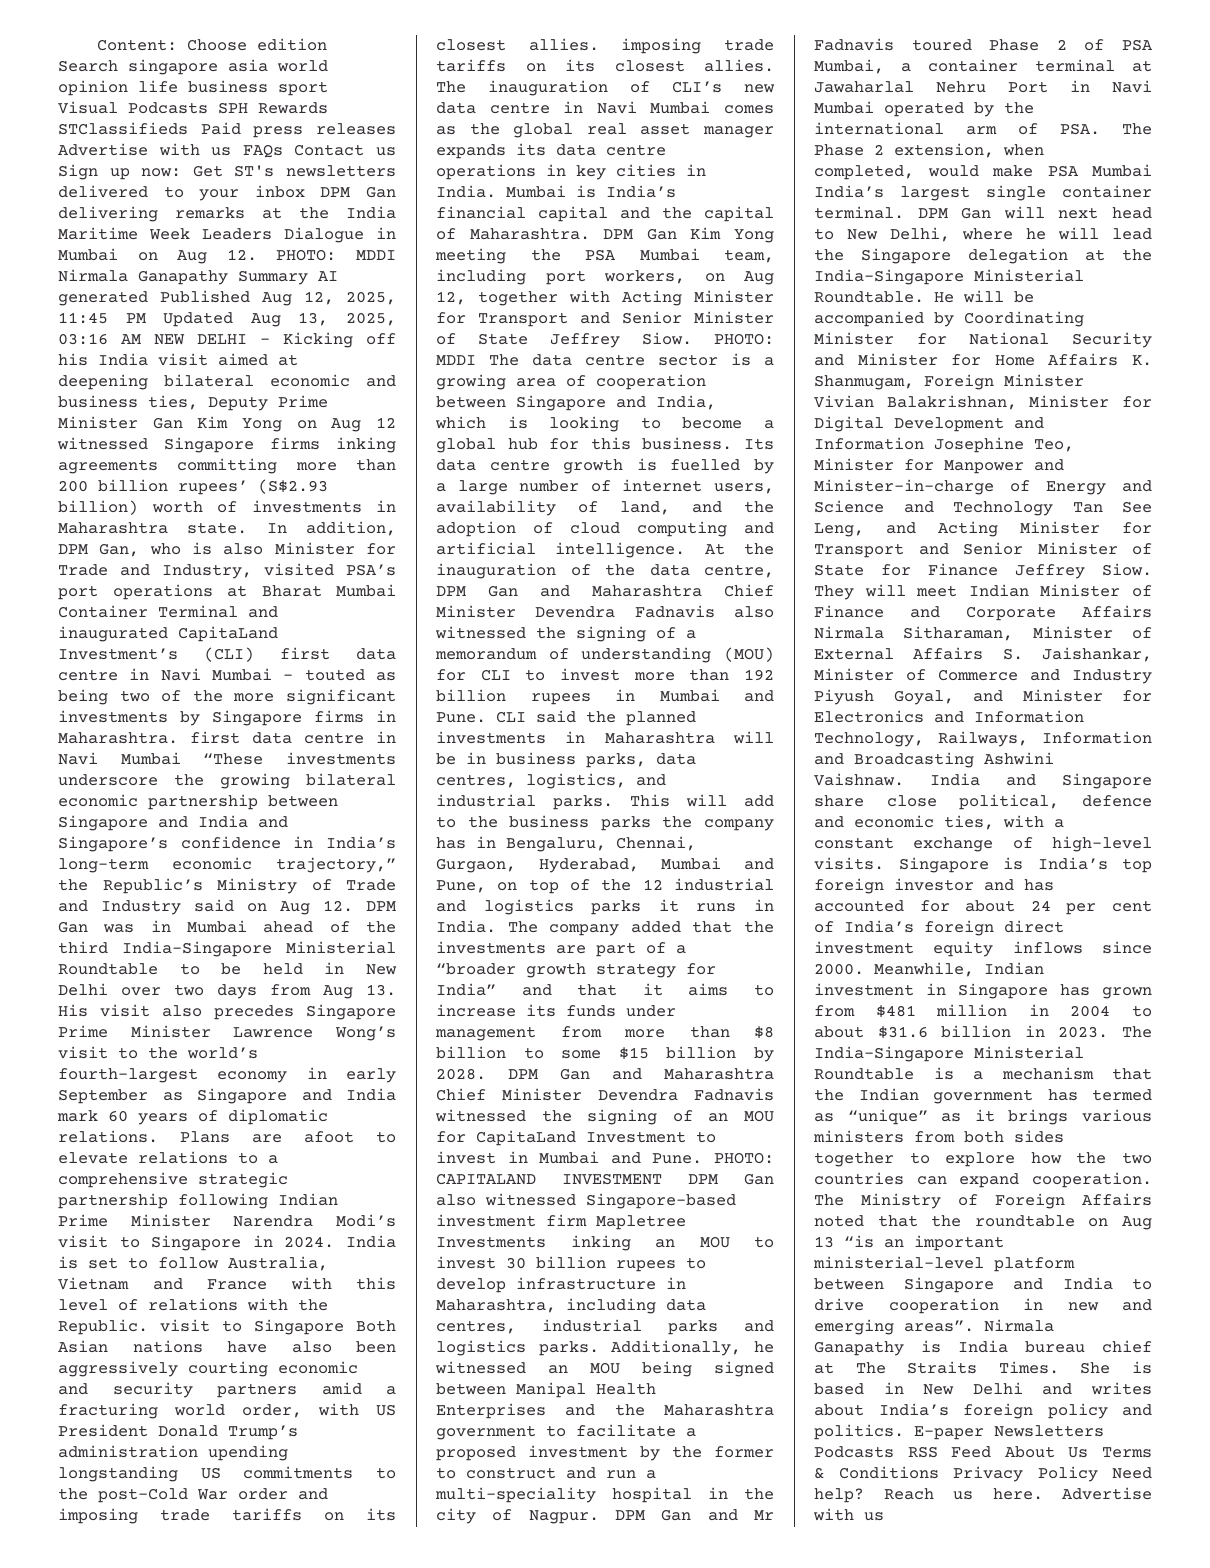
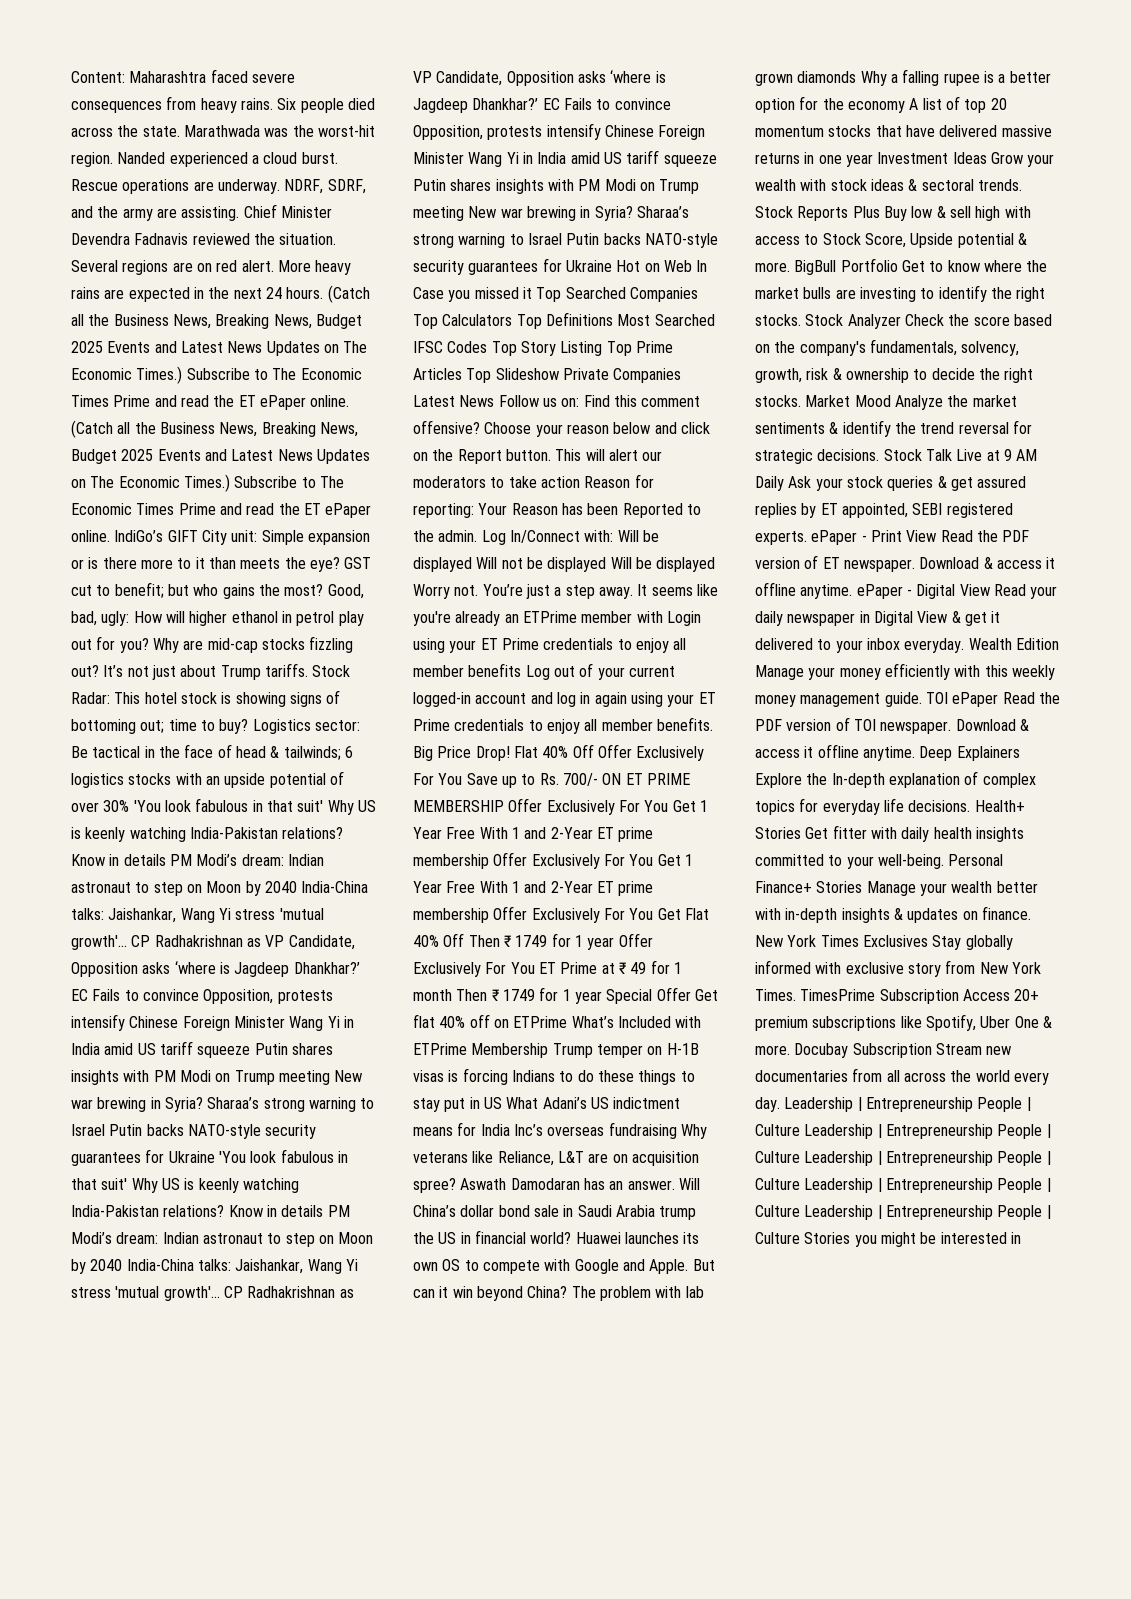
[186,38,327,51] [58,59,328,75] [58,80,328,96] [58,101,328,114] [58,122,396,138] [58,143,396,158] [58,164,396,180] [58,185,396,201] [58,206,396,222] [58,227,396,243] [58,248,396,264] [58,269,338,285] [58,290,396,306] [58,312,396,327] [58,332,396,348] [58,353,298,366] [58,374,396,390] [58,395,328,411] [58,416,396,432] [57,437,396,453] [58,458,396,474] [58,479,328,495] [58,500,396,515] [58,521,396,536] [58,542,396,557] [58,563,396,579] [58,584,396,600] [58,605,278,618] [58,626,278,642] [58,647,396,662] [58,668,396,681] [58,689,396,705] [58,710,396,726] [58,731,396,744] [58,752,396,765] [58,773,396,789] [58,794,338,810] [58,815,288,831] [58,836,396,852] [58,857,396,873] [58,878,396,894] [58,899,396,915] [58,920,396,933] [58,941,396,957] [58,962,397,975] [58,983,396,999] [58,1004,396,1020] [58,1025,396,1041] [58,1046,258,1059] [58,1067,396,1083] [58,1088,396,1104] [57,1109,328,1125] [58,1130,396,1143] [58,1151,278,1164] [58,1172,288,1188] [58,1193,338,1209] [58,1214,396,1227] [58,1235,396,1251] [58,1256,328,1271] [58,1277,396,1290] [58,1298,328,1311] [58,1319,396,1335] [58,1340,396,1353] [58,1361,358,1377] [58,1382,396,1398] [58,1403,396,1419] [58,1424,298,1440] [58,1445,288,1461] [58,1466,396,1482] [58,1488,328,1503] [58,1508,396,1524] [436,38,774,54] [436,59,774,72] [436,80,775,96] [436,101,774,114] [436,123,774,138] [436,143,666,159] [436,164,706,180] [436,185,676,198] [436,206,774,222] [436,227,774,243] [435,248,774,264] [436,269,774,285] [436,290,774,306] [436,311,774,327] [436,332,774,348] [436,353,774,366] [436,374,706,390] [436,395,716,411] [435,416,774,432] [436,437,774,453] [436,458,774,474] [436,479,774,495] [436,500,774,516] [436,521,774,537] [436,542,774,558] [436,563,774,579] [436,584,774,597] [436,605,774,618] [435,626,696,642] [435,647,774,663] [436,668,774,681] [436,689,774,705] [436,710,696,726] [436,731,774,744] [436,752,696,768] [436,773,666,789] [436,794,774,810] [436,815,774,831] [436,836,696,852] [436,857,774,873] [436,878,774,894] [436,899,774,915] [436,920,774,936] [436,941,686,957] [436,963,716,978] [436,983,774,996] [436,1004,676,1017] [435,1026,774,1041] [436,1046,774,1062] [436,1068,774,1080] [436,1088,774,1101] [435,1109,774,1125] [436,1130,716,1146] [436,1151,774,1164] [436,1173,774,1185] [436,1193,736,1209] [436,1214,686,1230] [436,1235,774,1251] [436,1256,706,1272] [436,1277,686,1293] [436,1298,706,1314] [436,1319,774,1335] [436,1340,774,1356] [435,1361,774,1377] [436,1382,656,1398] [436,1403,774,1419] [436,1424,696,1440] [436,1445,774,1461] [436,1467,656,1479] [435,1487,774,1503] [436,1508,774,1524] [814,38,1153,51] [814,59,1152,74] [814,80,1152,93] [814,101,1034,117] [814,122,1152,135] [814,143,1044,158] [814,164,1152,180] [814,185,1152,201] [814,206,1152,219] [814,227,1152,242] [814,248,1152,264] [814,269,1084,285] [814,290,1034,303] [814,311,1084,327] [814,332,1152,348] [814,353,1152,366] [814,374,1084,390] [814,395,1152,410] [814,416,1044,432] [814,437,1074,453] [814,458,1064,474] [814,479,1152,495] [814,500,1152,516] [814,521,1152,537] [814,542,1152,558] [814,563,1152,579] [814,584,1152,600] [814,605,1152,621] [814,626,1152,641] [814,647,1152,662] [814,668,1152,684] [814,689,1152,705] [814,710,1084,723] [814,731,1152,747] [814,752,1054,768] [814,773,1152,789] [814,794,1152,810] [814,815,1064,830] [814,836,1152,852] [814,857,1152,873] [814,878,1054,894] [814,900,1152,915] [814,920,1064,936] [814,941,1152,957] [814,962,1044,977] [814,983,1152,999] [814,1004,1152,1018] [814,1025,1152,1039] [814,1046,1084,1062] [814,1067,1152,1080] [814,1088,1152,1104] [814,1109,1152,1125] [813,1130,1064,1143] [814,1152,1152,1167] [814,1172,1152,1188] [814,1193,1152,1209] [814,1215,1152,1230] [814,1235,1004,1251] [813,1256,1075,1272] [814,1277,1152,1293] [814,1298,1152,1314] [814,1319,1054,1335] [814,1340,1152,1356] [814,1361,1152,1374] [814,1382,1152,1395] [814,1403,1152,1419] [814,1424,1104,1440] [814,1446,1152,1458] [814,1466,1152,1482] [814,1487,1152,1503] [813,1508,884,1521] Choose edition Search singapore asia world opinion life business sport Visual Podcasts SPH Rewards STClassifieds Paid press releases Advertise with us FAQs Contact us Sign up now: Get ST's newsletters delivered to your inbox DPM Gan delivering remarks at the India Maritime Week Leaders Dialogue in Mumbai on Aug 12. PHOTO: MDDI Nirmala Ganapathy Summary AI generated Published Aug 12, 2025, 11:45 PM Updated Aug 13, 2025, 03:16 AM NEW DELHI – Kicking off his India visit aimed at deepening bilateral economic and business ties, Deputy Prime Minister Gan Kim Yong on Aug 12 witnessed Singapore firms inking agreements committing more than 200 billion rupees’ (S$2.93 billion) worth of investments in Maharashtra state. In addition, DPM Gan, who is also Minister for Trade and Industry, visited PSA’s port operations at Bharat Mumbai Container Terminal and inaugurated CapitaLand Investment’s (CLI) first data centre in Navi Mumbai – touted as being two of the more significant investments by Singapore firms in Maharashtra. first data centre in Navi Mumbai “These investments underscore the growing bilateral economic partnership between Singapore and India and Singapore’s confidence in India’s long-term economic trajectory,” the Republic’s Ministry of Trade and Industry said on Aug 12. DPM Gan was in Mumbai ahead of the third India-Singapore Ministerial Roundtable to be held in New Delhi over two days from Aug 13. His visit also precedes Singapore Prime Minister Lawrence Wong’s visit to the world’s fourth-largest economy in early September as Singapore and India mark 60 years of diplomatic relations. Plans are afoot to elevate relations to a comprehensive strategic partnership following Indian Prime Minister Narendra Modi’s visit to Singapore in 2024. India is set to follow Australia, Vietnam and France with this level of relations with the Republic. visit to Singapore Both Asian nations have also been aggressively courting economic and security partners amid a fracturing world order, with US President Donald Trump’s administration upending longstanding US commitments to the post-Cold War order and imposing trade tariffs on its closest allies. imposing trade tariffs on its closest allies. The inauguration of CLI’s new data centre in Navi Mumbai comes as the global real asset manager expands its data centre operations in key cities in India. Mumbai is India’s financial capital and the capital of Maharashtra. DPM Gan Kim Yong meeting the PSA Mumbai team, including port workers, on Aug 12, together with Acting Minister for Transport and Senior Minister of State Jeffrey Siow. PHOTO: MDDI The data centre sector is a growing area of cooperation between Singapore and India, which is looking to become a global hub for this business. Its data centre growth is fuelled by a large number of internet users, availability of land, and the adoption of cloud computing and artificial intelligence. At the inauguration of the data centre, DPM Gan and Maharashtra Chief Minister Devendra Fadnavis also witnessed the signing of a memorandum of understanding (MOU) for CLI to invest more than 192 billion rupees in Mumbai and Pune. CLI said the planned investments in Maharashtra will be in business parks, data centres, logistics, and industrial parks. This will add to the business parks the company has in Bengaluru, Chennai, Gurgaon, Hyderabad, Mumbai and Pune, on top of the 12 industrial and logistics parks it runs in India. The company added that the investments are part of a “broader growth strategy for India” and that it aims to increase its funds under management from more than $8 billion to some $15 billion by 2028. DPM Gan and Maharashtra Chief Minister Devendra Fadnavis witnessed the signing of an MOU for CapitaLand Investment to invest in Mumbai and Pune. PHOTO: CAPITALAND INVESTMENT DPM Gan also witnessed Singapore-based investment firm Mapletree Investments inking an MOU to invest 30 billion rupees to develop infrastructure in Maharashtra, including data centres, industrial parks and logistics parks. Additionally, he witnessed an MOU being signed between Manipal Health Enterprises and the Maharashtra government to facilitate a proposed investment by the former to construct and run a multi-speciality hospital in the city of Nagpur. DPM Gan and Mr Fadnavis toured Phase 2 of PSA Mumbai, a container terminal at Jawaharlal Nehru Port in Navi Mumbai operated by the international arm of PSA. The Phase 2 extension, when completed, would make PSA Mumbai India’s largest single container terminal. DPM Gan will next head to New Delhi, where he will lead the Singapore delegation at the India-Singapore Ministerial Roundtable. He will be accompanied by Coordinating Minister for National Security and Minister for Home Affairs K. Shanmugam, Foreign Minister Vivian Balakrishnan, Minister for Digital Development and Information Josephine Teo, Minister for Manpower and Minister-in-charge of Energy and Science and Technology Tan See Leng, and Acting Minister for Transport and Senior Minister of State for Finance Jeffrey Siow. They will meet Indian Minister of Finance and Corporate Affairs Nirmala Sitharaman, Minister of External Affairs S. Jaishankar, Minister of Commerce and Industry Piyush Goyal, and Minister for Electronics and Information Technology, Railways, Information and Broadcasting Ashwini Vaishnaw. India and Singapore share close political, defence and economic ties, with a constant exchange of high-level visits. Singapore is India’s top foreign investor and has accounted for about 24 per cent of India’s foreign direct investment equity inflows since 2000. Meanwhile, Indian investment in Singapore has grown from $481 million in 2004 to about $31.6 billion in 2023. The India-Singapore Ministerial Roundtable is a mechanism that the Indian government has termed as “unique” as it brings various ministers from both sides together to explore how the two countries can expand cooperation. The Ministry of Foreign Affairs noted that the roundtable on Aug 13 “is an important ministerial-level platform between Singapore and India to drive cooperation in new and emerging areas”. Nirmala Ganapathy is India bureau chief at The Straits Times. She is based in New Delhi and writes about India’s foreign policy and politics. E-paper Newsletters Podcasts RSS Feed About Us Terms & Conditions Privacy Policy Need help? Reach us here. Advertise with us -> [129,69,295,83] [71,96,375,113] [71,125,375,137] [71,152,338,167] [71,179,366,194] [71,204,332,221] [71,233,337,245] [71,260,352,275] [71,285,370,303] [71,314,362,329] [71,341,368,356] [71,366,362,384] [71,395,350,410] [71,420,358,438] [71,449,370,464] [71,474,344,492] [71,503,372,518] [71,530,370,545] [71,557,372,572] [71,582,364,599] [71,611,364,626] [71,636,354,653] [71,663,351,680] [71,690,341,707] [71,719,360,734] [71,744,353,760] [71,771,344,788] [71,798,376,815] [71,827,344,842] [71,854,324,866] [71,881,369,896] [71,908,324,923] [71,935,355,950] [71,961,360,977] [71,989,333,1004] [71,1014,354,1031] [71,1041,333,1058] [71,1070,363,1085] [71,1097,375,1112] [71,1124,317,1139] [71,1149,348,1166] [71,1178,299,1193] [71,1205,350,1217] [71,1232,374,1247] [71,1259,358,1274] [71,1286,354,1301] [413,70,666,86] [413,98,671,113] [413,123,706,140] [413,150,717,167] [413,179,700,194] [413,206,689,221] [413,233,718,248] [413,258,708,275] [413,287,698,302] [413,312,715,329] [413,341,673,356] [413,368,682,383] [413,395,701,407] [413,420,710,437] [413,449,663,464] [413,474,654,488] [413,503,701,518] [413,530,659,545] [413,557,716,572] [413,584,718,599] [413,611,701,626] [413,638,687,653] [413,663,675,680] [413,692,716,707] [413,717,713,734] [413,744,705,761] [413,773,690,788] [413,798,708,815] [413,827,654,842] [413,852,693,869] [413,881,654,896] [413,906,709,923] [413,933,653,950] [413,960,682,977] [413,987,718,1004] [413,1014,702,1028] [413,1043,699,1058] [413,1068,695,1085] [413,1097,681,1112] [413,1122,707,1139] [413,1151,699,1166] [413,1178,700,1193] [413,1205,697,1220] [413,1230,700,1244] [413,1259,715,1274] [413,1286,704,1301] [755,69,1051,86] [755,96,1007,113] [755,125,1052,137] [755,152,1055,167] [755,179,1022,191] [755,206,1031,221] [755,233,1027,248] [755,258,1048,275] [755,285,1046,302] [755,314,1052,329] [755,339,1020,356] [755,368,1034,383] [755,395,1017,410] [755,420,1032,437] [755,449,1038,464] [755,476,1027,491] [755,503,1013,518] [755,530,1030,545] [755,555,1056,572] [755,582,1058,599] [755,611,1001,626] [755,638,1059,653] [755,663,1055,680] [755,692,1060,707] [755,717,1029,734] [755,744,1020,761] [755,771,1036,788] [755,798,1025,815] [755,825,1024,842] [755,854,1004,869] [755,881,1038,896] [755,906,1031,923] [755,935,1013,950] [755,960,1041,977] [755,989,1040,1004] [755,1014,1052,1031] [755,1043,1012,1058] [755,1068,1049,1085] [755,1097,1031,1112] [755,1124,1051,1139] [755,1151,1051,1166] [755,1178,1051,1193] [755,1205,1051,1220] [755,1232,1021,1247] Maharashtra faced severe consequences from heavy rains. Six people died across the state. Marathwada was the worst-hit region. Nanded experienced a cloud burst. Rescue operations are underway. NDRF, SDRF, and the army are assisting. Chief Minister Devendra Fadnavis reviewed the situation. Several regions are on red alert. More heavy rains are expected in the next 24 hours. (Catch all the Business News, Breaking News, Budget 2025 Events and Latest News Updates on The Economic Times.) Subscribe to The Economic Times Prime and read the ET ePaper online. (Catch all the Business News, Breaking News, Budget 2025 Events and Latest News Updates on The Economic Times.) Subscribe to The Economic Times Prime and read the ET ePaper online. IndiGo’s GIFT City unit: Simple expansion or is there more to it than meets the eye? GST cut to benefit; but who gains the most? Good, bad, ugly: How will higher ethanol in petrol play out for you? Why are mid-cap stocks fizzling out? It’s not just about Trump tariffs. Stock Radar: This hotel stock is showing signs of bottoming out; time to buy? Logistics sector: Be tactical in the face of head & tailwinds; 6 logistics stocks with an upside potential of over 30% 'You look fabulous in that suit' Why US is keenly watching India-Pakistan relations? Know in details PM Modi’s dream: Indian astronaut to step on Moon by 2040 India-China talks: Jaishankar, Wang Yi stress 'mutual growth'... CP Radhakrishnan as VP Candidate, Opposition asks ‘where is Jagdeep Dhankhar?’ EC Fails to convince Opposition, protests intensify Chinese Foreign Minister Wang Yi in India amid US tariff squeeze Putin shares insights with PM Modi on Trump meeting New war brewing in Syria? Sharaa’s strong warning to Israel Putin backs NATO-style security guarantees for Ukraine 'You look fabulous in that suit' Why US is keenly watching India-Pakistan relations? Know in details PM Modi’s dream: Indian astronaut to step on Moon by 2040 India-China talks: Jaishankar, Wang Yi stress 'mutual growth'... CP Radhakrishnan as VP Candidate, Opposition asks ‘where is Jagdeep Dhankhar?’ EC Fails to convince Opposition, protests intensify Chinese Foreign Minister Wang Yi in India amid US tariff squeeze Putin shares insights with PM Modi on Trump meeting New war brewing in Syria? Sharaa’s strong warning to Israel Putin backs NATO-style security guarantees for Ukraine Hot on Web In Case you missed it Top Searched Companies Top Calculators Top Definitions Most Searched IFSC Codes Top Story Listing Top Prime Articles Top Slideshow Private Companies Latest News Follow us on: Find this comment offensive? Choose your reason below and click on the Report button. This will alert our moderators to take action Reason for reporting: Your Reason has been Reported to the admin. Log In/Connect with: Will be displayed Will not be displayed Will be displayed Worry not. You’re just a step away. It seems like you're already an ETPrime member with Login using your ET Prime credentials to enjoy all member benefits Log out of your current logged-in account and log in again using your ET Prime credentials to enjoy all member benefits. Big Price Drop! Flat 40% Off Offer Exclusively For You Save up to Rs. 700/- ON ET PRIME MEMBERSHIP Offer Exclusively For You Get 1 Year Free With 1 and 2-Year ET prime membership Offer Exclusively For You Get 1 Year Free With 1 and 2-Year ET prime membership Offer Exclusively For You Get Flat 40% Off Then ₹ 1749 for 1 year Offer Exclusively For You ET Prime at ₹ 49 for 1 month Then ₹ 1749 for 1 year Special Offer Get flat 40% off on ETPrime What’s Included with ETPrime Membership Trump temper on H-1B visas is forcing Indians to do these things to stay put in US What Adani’s US indictment means for India Inc’s overseas fundraising Why veterans like Reliance, L&T are on acquisition spree? Aswath Damodaran has an answer. Will China’s dollar bond sale in Saudi Arabia trump the US in financial world? Huawei launches its own OS to compete with Google and Apple. But can it win beyond China? The problem with lab grown diamonds Why a falling rupee is a better option for the economy A list of top 20 momentum stocks that have delivered massive returns in one year Investment Ideas Grow your wealth with stock ideas & sectoral trends. Stock Reports Plus Buy low & sell high with access to Stock Score, Upside potential & more. BigBull Portfolio Get to know where the market bulls are investing to identify the right stocks. Stock Analyzer Check the score based on the company's fundamentals, solvency, growth, risk & ownership to decide the right stocks. Market Mood Analyze the market sentiments & identify the trend reversal for strategic decisions. Stock Talk Live at 9 AM Daily Ask your stock queries & get assured replies by ET appointed, SEBI registered experts. ePaper - Print View Read the PDF version of ET newspaper. Download & access it offline anytime. ePaper - Digital View Read your daily newspaper in Digital View & get it delivered to your inbox everyday. Wealth Edition Manage your money efficiently with this weekly money management guide. TOI ePaper Read the PDF version of TOI newspaper. Download & access it offline anytime. Deep Explainers Explore the In-depth explanation of complex topics for everyday life decisions. Health+ Stories Get fitter with daily health insights committed to your well-being. Personal Finance+ Stories Manage your wealth better with in-depth insights & updates on finance. New York Times Exclusives Stay globally informed with exclusive story from New York Times. TimesPrime Subscription Access 20+ premium subscriptions like Spotify, Uber One & more. Docubay Subscription Stream new documentaries from all across the world every day. Leadership | Entrepreneurship People | Culture Leadership | Entrepreneurship People | Culture Leadership | Entrepreneurship People | Culture Leadership | Entrepreneurship People | Culture Leadership | Entrepreneurship People | Culture Stories you might be interested in

